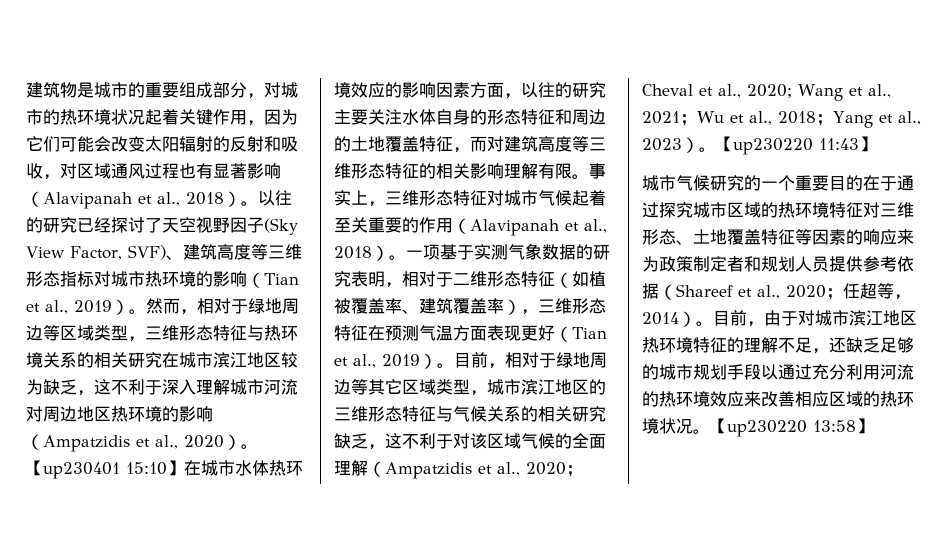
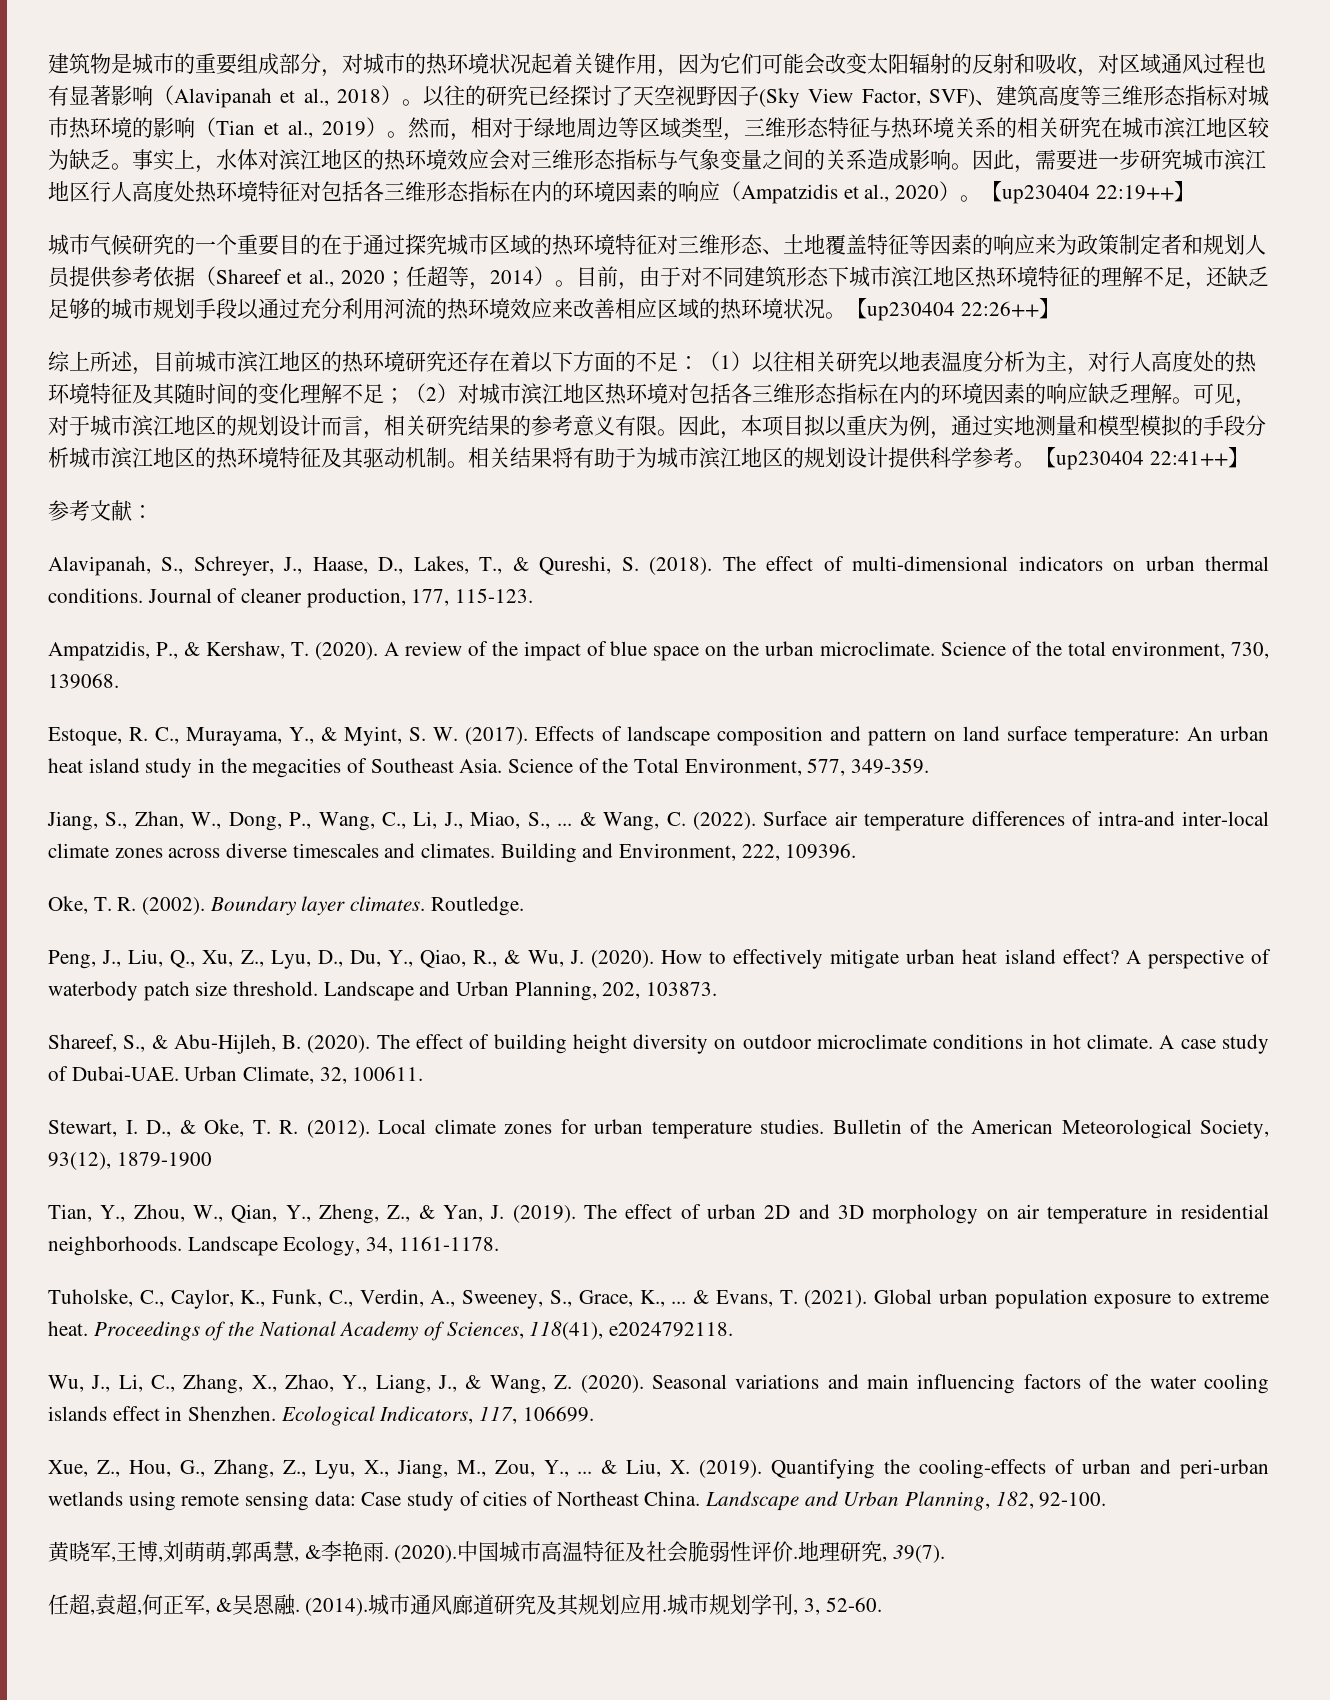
[77,379,298,396] [26,406,213,422] ，这不利于深入理解城市河流对周边地区热环境的影响 -> [111,149,1266,173] [48,180,720,203] 。事实上，水体对滨江地区的热环境效应会对三维形态指标与气象变量之间的关系造成影响。因此，需要进一步研究城市滨江地区行人高度处热环境特征对包括各三维形态指标在内的环境因素的响应
[43,460,303,479] [334,82,606,99] [334,109,606,125] [334,136,606,153] [334,163,606,179] [334,190,606,207] [334,217,607,236] [334,243,610,261] [334,271,606,288] [334,298,606,315] [334,325,607,342] [334,352,607,369] [334,379,606,396] [334,406,606,422] [334,433,606,450] [334,460,583,479] [642,84,891,101] [642,111,921,128] [642,136,859,155] up230401 15:10】在城市水体热环境效应的影响因素方面，以往的研究主要关注水体自身的形态特征和周边的土地覆盖特征，而对建筑高度等三维形态特征的相关影响理解有限。事实上，三维形态特征对城市气候起着至关重要的作用（Alavipanah et al., 2018）。一项基于实测气象数据的研究表明，相对于二维形态特征（如植被覆盖率、建筑覆盖率），三维形态特征在预测气温方面表现更好（Tian et al., 2019）。目前，相对于绿地周边等其它区域类型，城市滨江地区的三维形态特征与气候关系的相关研究缺乏，这不利于对该区域气候的全面理解（Ampatzidis et al., 2020；Cheval et al., 2020; Wang et al., 2021；Wu et al., 2018；Yang et al., 2023）。【up230220 11:43 -> [1002,185,1174,204] up230404 22:19++
(815, 318) none -> [702,266,849,287] 不同建筑形态下
[727,418,873,437] up230220 13:58】 -> [867,298,1060,321] [48,350,1257,375] [48,383,1256,407] [48,415,1266,439] [48,447,1249,470] [48,500,153,521] [48,556,1269,576] [48,588,534,608] [48,641,1269,661] [48,673,119,689] [48,726,1269,746] [48,758,930,778] [47,811,1269,831] [48,843,857,863] [48,896,524,916] [48,949,1271,969] [48,981,718,1001] [48,1034,1269,1054] [48,1066,424,1084] [48,1119,1269,1139] [48,1152,212,1170] [48,1204,1270,1224] [48,1236,499,1256] [48,1289,1269,1309] [48,1321,734,1341] [48,1374,1269,1394] [48,1406,594,1426] [48,1459,1269,1479] [48,1491,1107,1511] [48,1541,946,1563] [48,1594,882,1616] up230404 22:26++】 // 综上所述，目前城市滨江地区的热环境研究还存在着以下方面的不足：（1）以往相关研究以地表温度分析为主，对行人高度处的热环境特征及其随时间的变化理解不足；（2）对城市滨江地区热环境对包括各三维形态指标在内的环境因素的响应缺乏理解。可见，对于城市滨江地区的规划设计而言，相关研究结果的参考意义有限。因此，本项目拟以重庆为例，通过实地测量和模型模拟的手段分析城市滨江地区的热环境特征及其驱动机制。相关结果将有助于为城市滨江地区的规划设计提供科学参考。【up230404 22:41++】 // 参考文献： // Alavipanah, S., Schreyer, J., Haase, D., Lakes, T., & Qureshi, S. (2018). The effect of multi-dimensional indicators on urban thermal conditions. Journal of cleaner production, 177, 115-123. // Ampatzidis, P., & Kershaw, T. (2020). A review of the impact of blue space on the urban microclimate. Science of the total environment, 730, 139068. // Estoque, R. C., Murayama, Y., & Myint, S. W. (2017). Effects of landscape composition and pattern on land surface temperature: An urban heat island study in the megacities of Southeast Asia. Science of the Total Environment, 577, 349-359. // Jiang, S., Zhan, W., Dong, P., Wang, C., Li, J., Miao, S., ... & Wang, C. (2022). Surface air temperature differences of intra-and inter-local climate zones across diverse timescales and climates. Building and Environment, 222, 109396. // Oke, T. R. (2002). Boundary layer climates. Routledge. // Peng, J., Liu, Q., Xu, Z., Lyu, D., Du, Y., Qiao, R., & Wu, J. (2020). How to effectively mitigate urban heat island effect? A perspective of waterbody patch size threshold. Landscape and Urban Planning, 202, 103873. // Shareef, S., & Abu-Hijleh, B. (2020). The effect of building height diversity on outdoor microclimate conditions in hot climate. A case study of Dubai-UAE. Urban Climate, 32, 100611. // Stewart, I. D., & Oke, T. R. (2012). Local climate zones for urban temperature studies. Bulletin of the American Meteorological Society, 93(12), 1879-1900 // Tian, Y., Zhou, W., Qian, Y., Zheng, Z., & Yan, J. (2019). The effect of urban 2D and 3D morphology on air temperature in residential neighborhoods. Landscape Ecology, 34, 1161-1178. // Tuholske, C., Caylor, K., Funk, C., Verdin, A., Sweeney, S., Grace, K., ... & Evans, T. (2021). Global urban population exposure to extreme heat. Proceedings of the National Academy of Sciences, 118(41), e2024792118. // Wu, J., Li, C., Zhang, X., Zhao, Y., Liang, J., & Wang, Z. (2020). Seasonal variations and main influencing factors of the water cooling islands effect in Shenzhen. Ecological Indicators, 117, 106699. // Xue, Z., Hou, G., Zhang, Z., Lyu, X., Jiang, M., Zou, Y., ... & Liu, X. (2019). Quantifying the cooling-effects of urban and peri-urban wetlands using remote sensing data: Case study of cities of Northeast China. Landscape and Urban Planning, 182, 92-100. // 黄晓军,王博,刘萌萌,郭禹慧, &李艳雨. (2020).中国城市高温特征及社会脆弱性评价.地理研究, 39(7). // 任超,袁超,何正军, &吴恩融. (2014).城市通风廊道研究及其规划应用.城市规划学刊, 3, 52-60.

